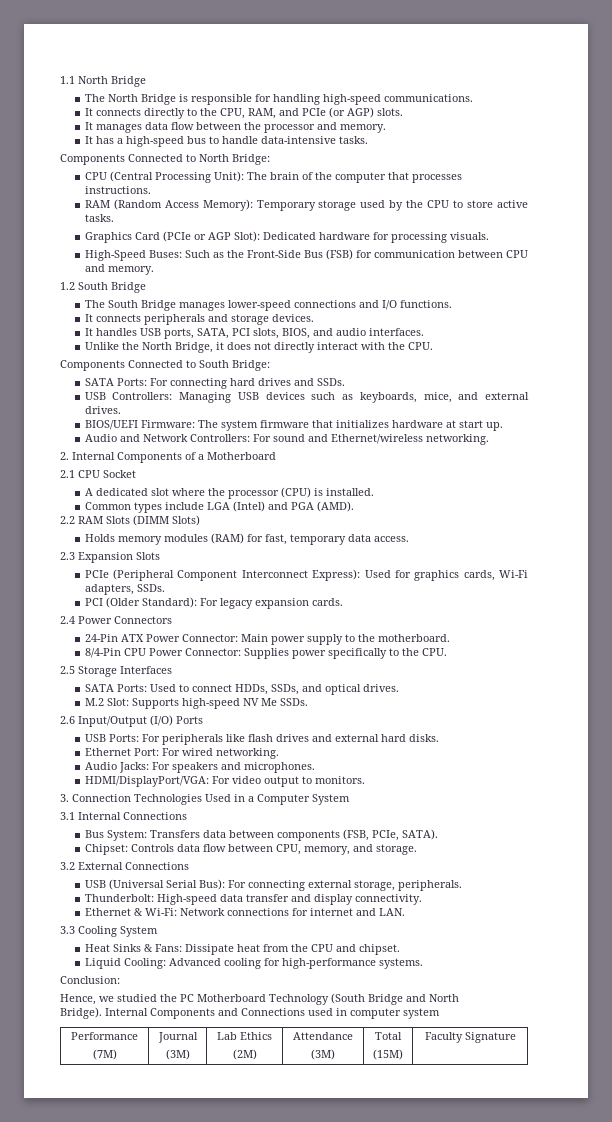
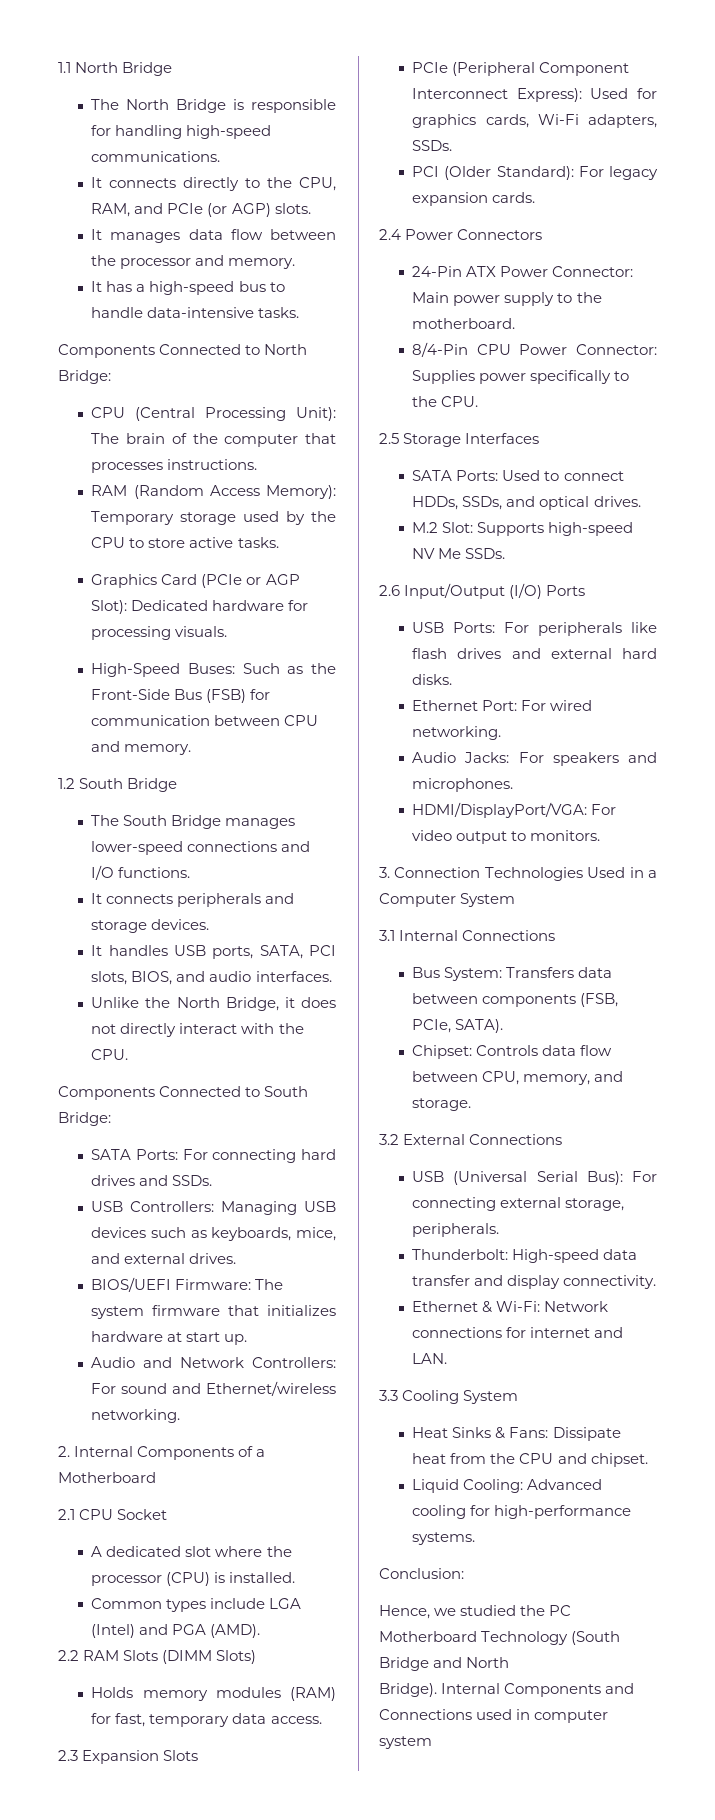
[71,1032,138,1040] [92,1049,117,1060] [157,1032,198,1043] [165,1049,190,1060] [217,1032,272,1040] [232,1049,257,1060] [293,1032,353,1040] [311,1049,335,1060] [375,1032,402,1040] [373,1049,403,1060] [424,1032,516,1043] // Performance // (7M) | Journal // (3M) | Lab Ethics // (2M) | Attendance // (3M) | Total // (15M) | Faculty Signature -> (432, 1742) none

